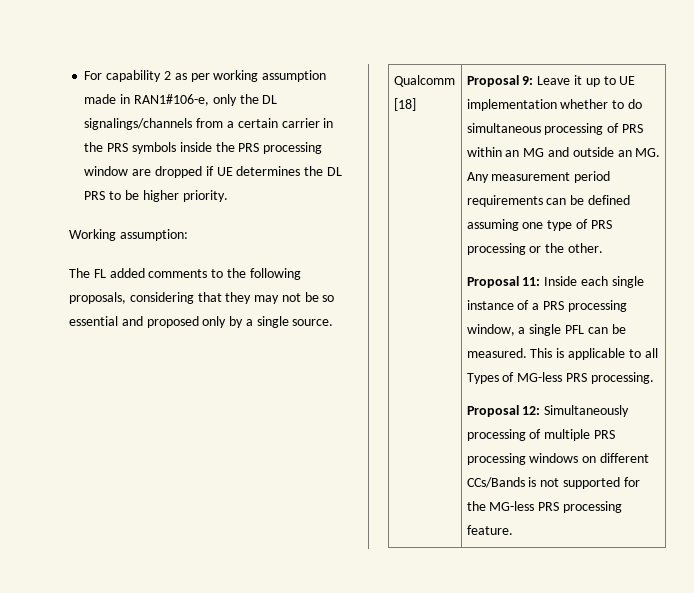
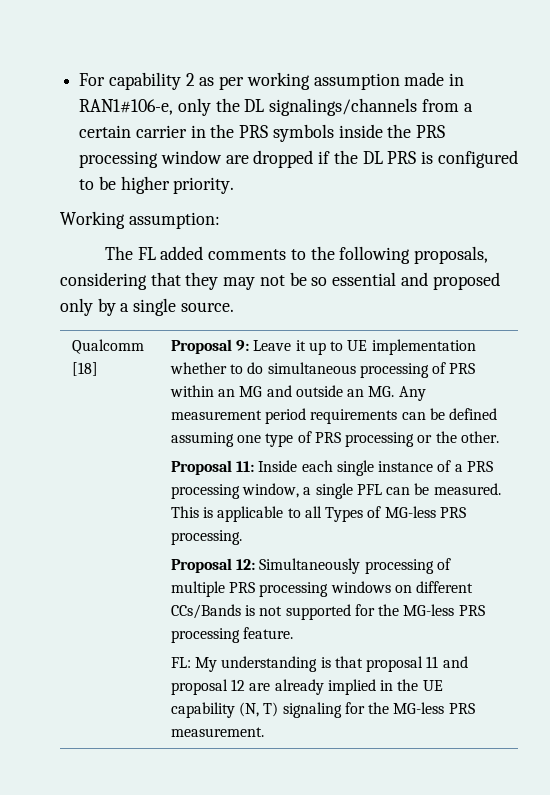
[216,166,301,176] UE determines -> (331, 157) none
(106, 195) none -> [421,150,518,168] is configured
(513, 530) none -> [170,656,468,672] [170,679,443,695] [170,702,475,718] [170,727,264,737] // FL: My understanding is that proposal 11 and proposal 12 are already implied in the UE capability (N, T) signaling for the MG-less PRS measurement.

